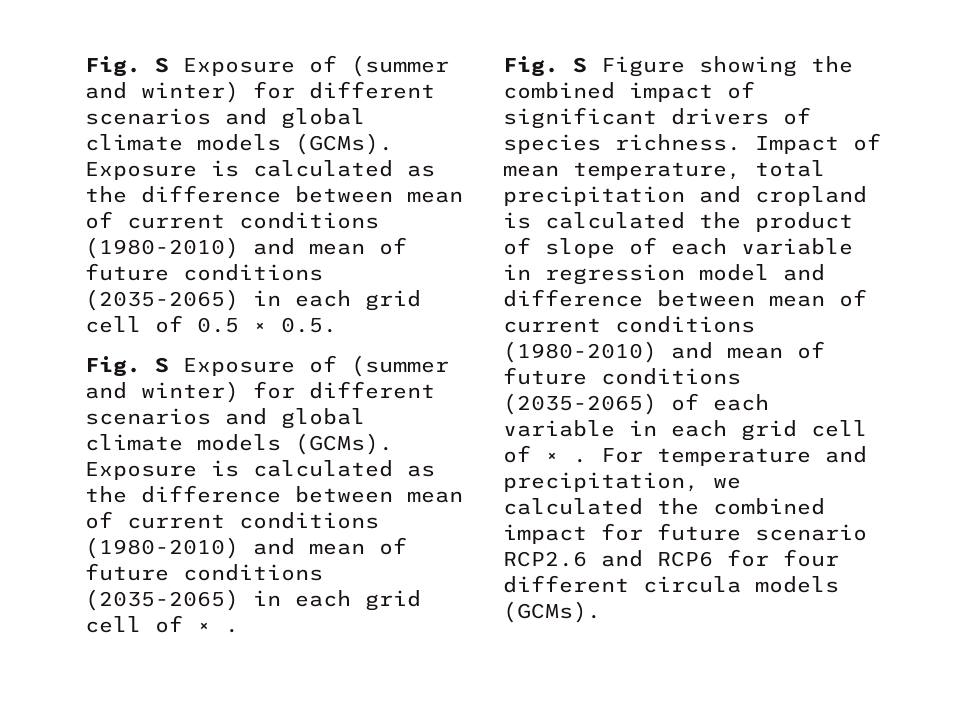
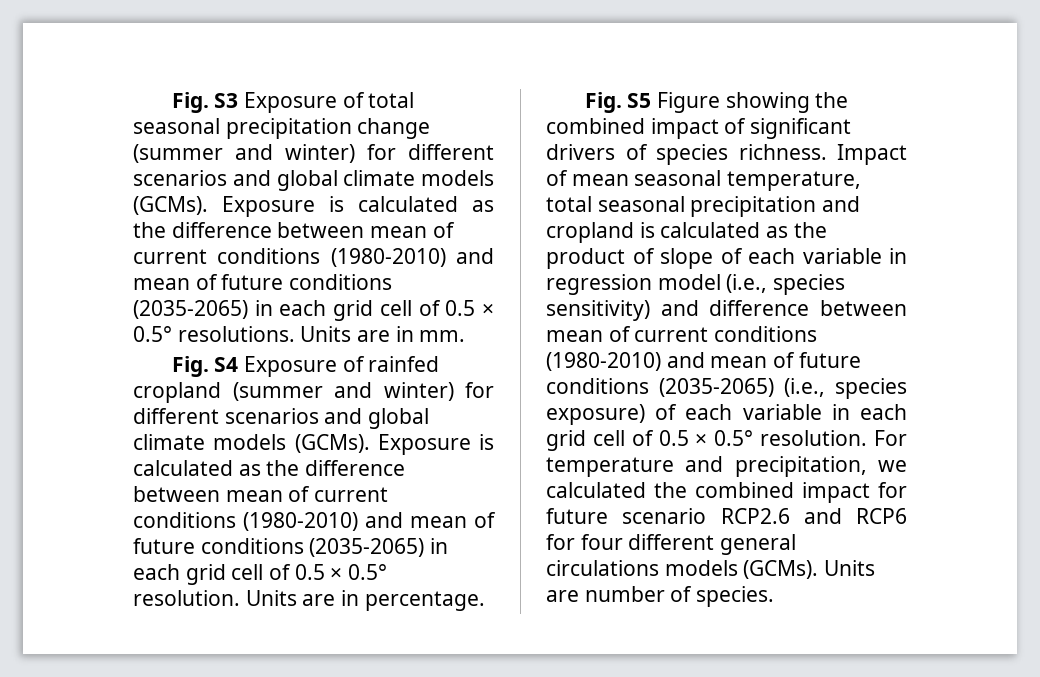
[85,55,337,77] Fig. S Exposure of -> [171,92,415,113] [133,118,431,139] Fig. S3 Exposure of total seasonal precipitation change
[281,317,337,333] [85,355,337,377] 0.5. // Fig. S Exposure of -> [133,326,466,342] [171,356,440,377] [133,382,221,403] 0.5° resolutions. Units are in mm. // Fig. S4 Exposure of rainfed cropland
[197,622,239,633] [503,56,587,77] × . // Fig. S -> [294,564,388,580] [133,590,485,611] [584,92,652,113] 0.5 × 0.5° resolution. Units are in percentage. // Fig. S5
(559, 171) none -> [634,170,722,186] seasonal
(825, 168) none -> [597,196,685,212] seasonal
(685, 220) none -> [766,226,789,238] as
(769, 272) none -> [726,274,846,295] [546,300,650,321] (i.e., species sensitivity)
(657, 404) none -> [784,378,907,399] [546,404,645,425] (i.e., species exposure)
[545,452,587,463] × . -> [658,430,868,446] 0.5 × 0.5° resolution.
[643,576,839,593] [503,601,601,623] circula models (GCMs). -> [720,534,797,555] [546,560,876,579] [546,586,775,607] general circulations models (GCMs). Units are number of species.

